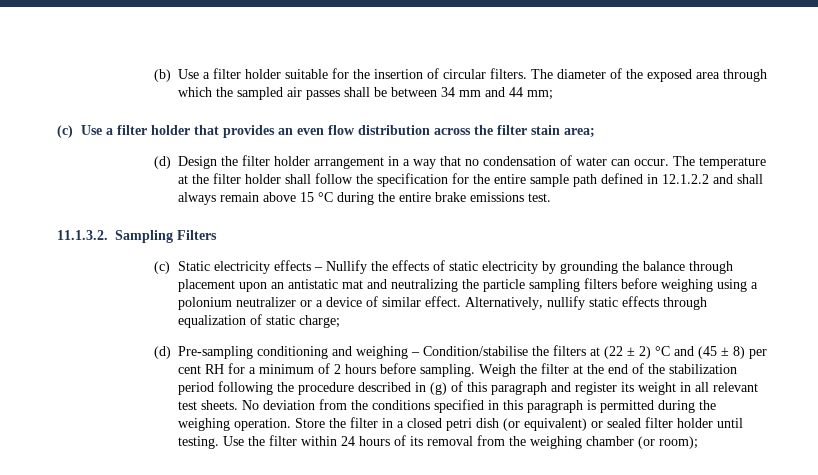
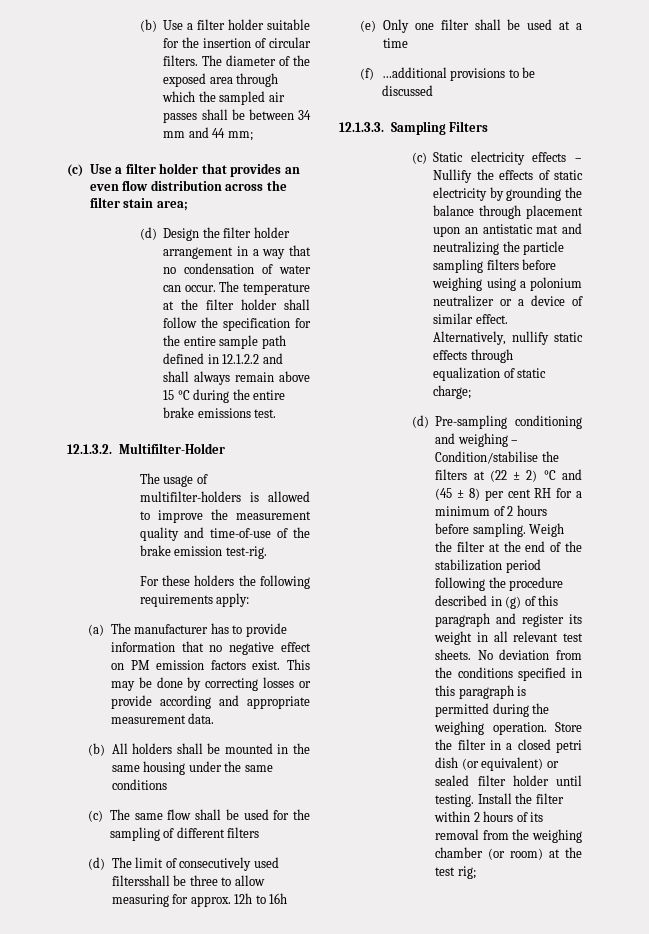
[57,230,108,240] 11.1.3.2. -> [67,443,225,454] [139,473,208,487] [139,491,310,502] [139,509,311,523] [139,527,310,541] [139,545,267,559] [139,575,310,589] [139,593,250,607] [88,623,287,637] [110,641,311,655] [110,659,310,670] [110,677,311,691] [110,695,310,709] [110,713,215,724] [88,743,310,756] [111,761,273,775] [111,779,167,790] [88,809,310,822] [109,827,260,841] [88,857,279,871] [111,875,265,886] [111,893,288,907] [360,19,582,33] [382,38,408,48] [360,67,536,81] [381,85,433,96] [339,122,384,132] 12.1.3.2. Multifilter-Holder // The usage of multifilter-holders is allowed to improve the measurement quality and time-of-use of the brake emission test-rig. // For these holders the following requirements apply: // (a) The manufacturer has to provide information that no negative effect on PM emission factors exist. This may be done by correcting losses or provide according and appropriate measurement data. // (b) All holders shall be mounted in the same housing under the same conditions // (c) The same flow shall be used for the sampling of different filters // (d) The limit of consecutively used filtersshall be three to allow measuring for approx. 12h to 16h // (e) Only one filter shall be used at a time // (f) …additional provisions to be discussed // 12.1.3.3.
[222,436,244,446] Use -> [477,793,512,804] Install
[340,436,355,446] 24 -> [473,812,480,822] 2
[658,436,698,449] room); -> [510,847,582,860] [435,866,476,879] room) at the test rig;

